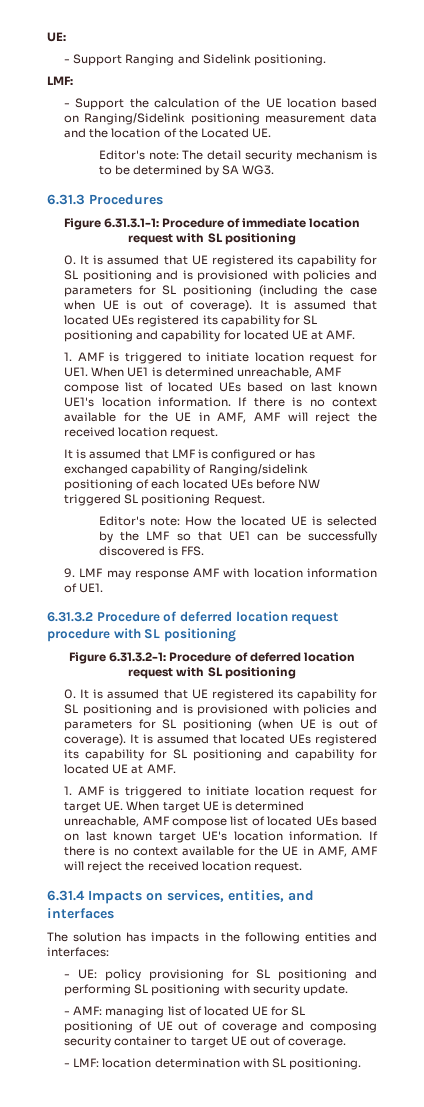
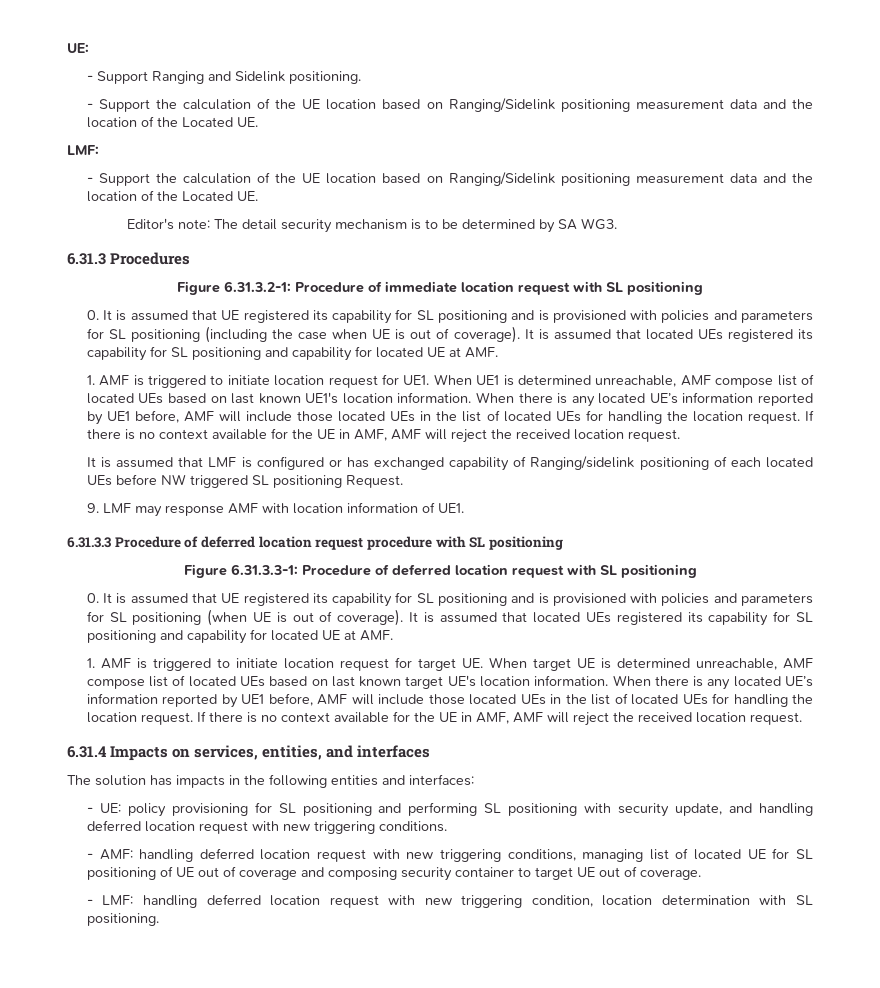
(326, 60) none -> [86,98,814,112] [86,116,258,128] // - Support the calculation of the UE location based on Ranging/Sidelink positioning measurement data and the location of the Located UE.
[103,218,159,228] 6.31.3.1-1: -> [224,281,291,292] 6.31.3.2-1:
(232, 402) none -> [476,392,813,407] [86,410,800,425] When there is any located UE’s information reported by UE1 before, AMF will include those located UEs in the list of located UEs for handling the location request.
[98,516,377,526] [98,531,378,543] [98,546,204,556] // Editor's note: How the located UE is selected by the LMF so that UE1 can be successfully discovered is FFS. -> (403, 481) none
[47,612,93,622] 6.31.3.2 -> [67,537,111,548] 6.31.3.3
[109,652,167,662] 6.31.3.2-1: -> [230,564,298,575] 6.31.3.3-1:
(363, 836) none -> [612,675,814,690] [86,693,813,708] [86,712,193,725] When there is any located UE’s information reported by UE1 before, AMF will include those located UEs in the list of located UEs for handling the location request.
[302,984,348,996] [64,1006,103,1015] update. // - AMF: -> [675,803,814,816] [86,820,447,834] [86,848,576,862] update, and handling deferred location request with new triggering conditions. // - AMF: handling deferred location request with new triggering conditions,
(100, 1062) none -> [142,894,593,908] handling deferred location request with new triggering condition,

